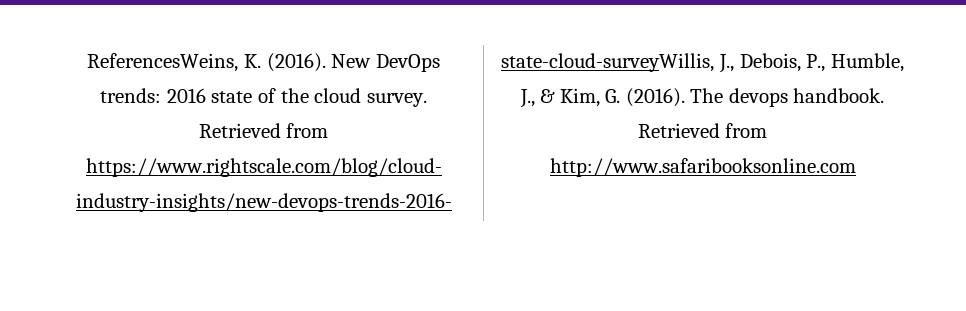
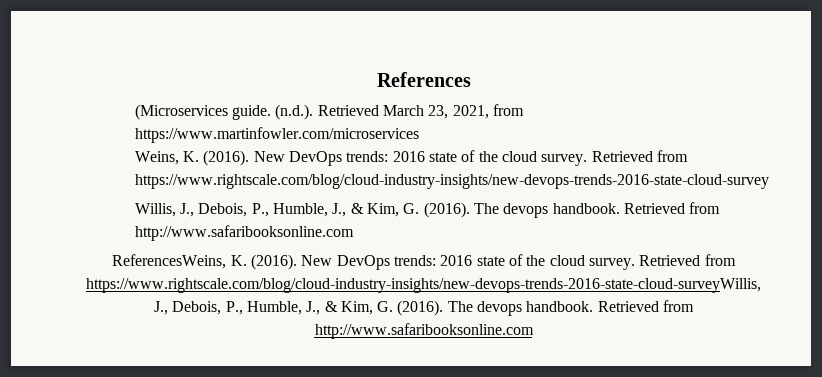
(87, 62) none -> [376,72,471,87] [134,104,525,120] [134,127,419,143] [134,150,688,166] [134,174,769,189] [134,202,721,218] [134,225,354,241] References // (Microservices guide. (n.d.). Retrieved March 23, 2021, from https://www.martinfowler.com/microservices // Weins, K. (2016). New DevOps trends: 2016 state of the cloud survey. Retrieved from https://www.rightscale.com/blog/cloud-industry-insights/new-devops-trends-2016-state-cloud-survey // Willis, J., Debois, P., Humble, J., & Kim, G. (2016). The devops handbook. Retrieved from http://www.safaribooksonline.com //

